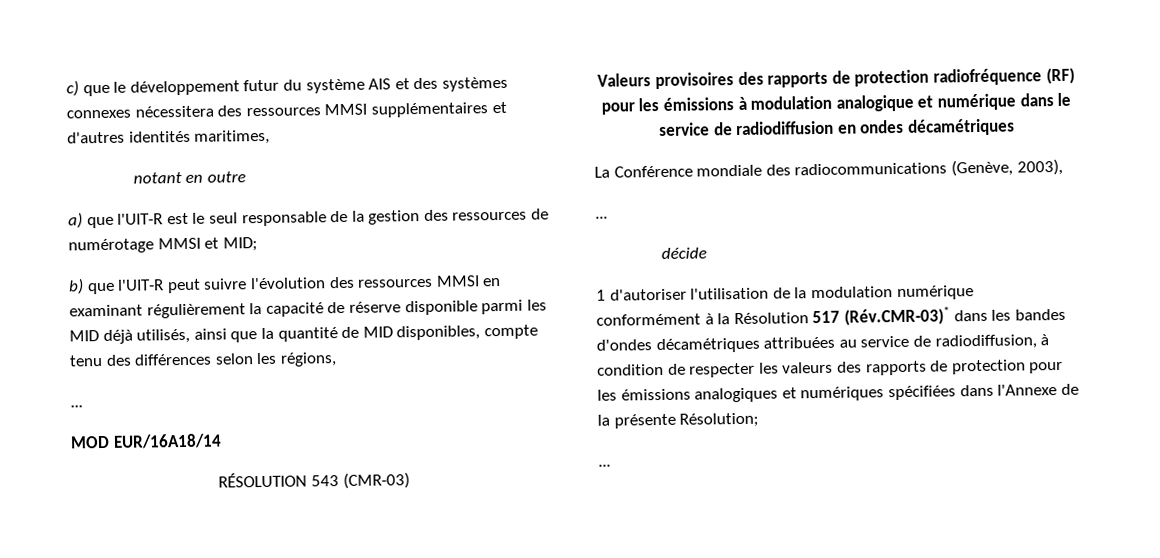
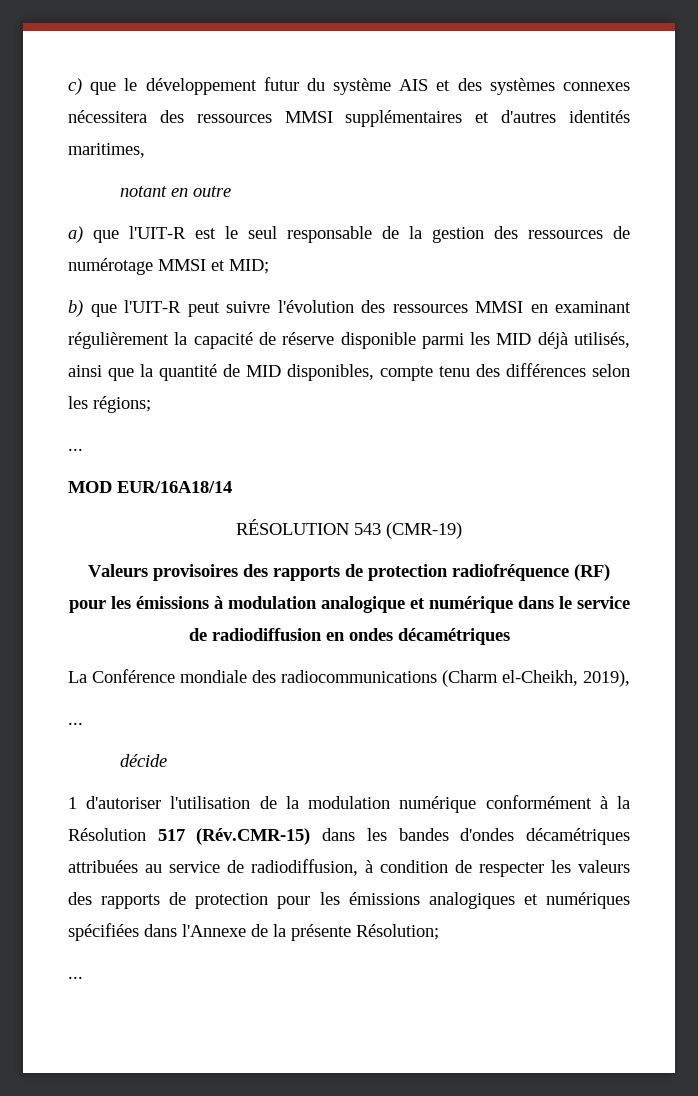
[279,352,337,367] régions, -> [93,396,151,413] régions;
[342,472,410,489] (CMR-03) -> [386,522,462,539] (CMR-19)
[950,158,1063,177] (Genève, 2003), -> [442,670,630,687] (Charm el-Cheikh, 2019),
[843,306,950,326] (Rév.CMR-03)* -> [196,828,311,845] (Rév.CMR-15)

